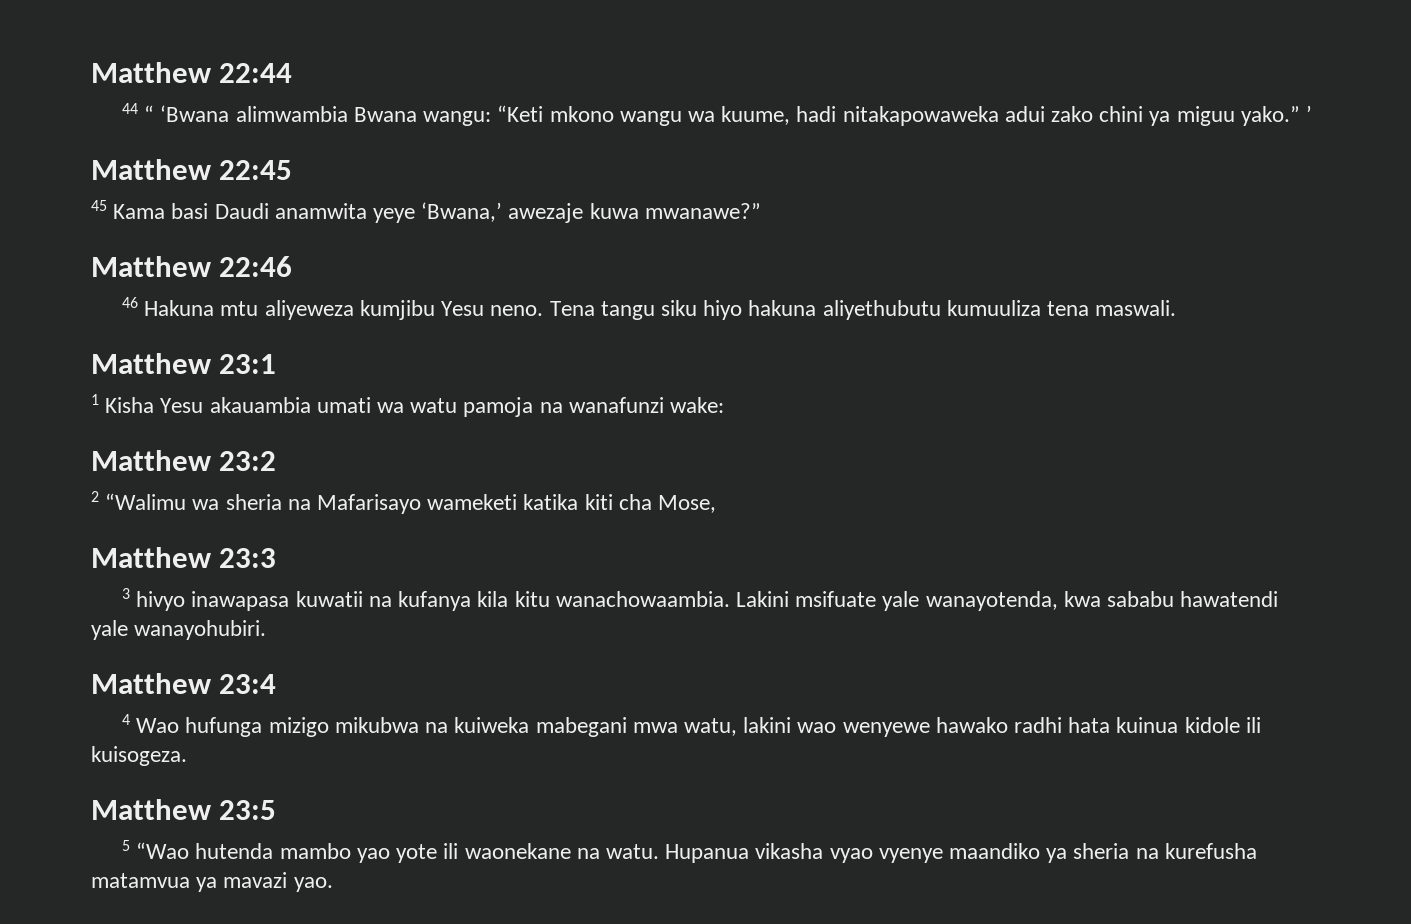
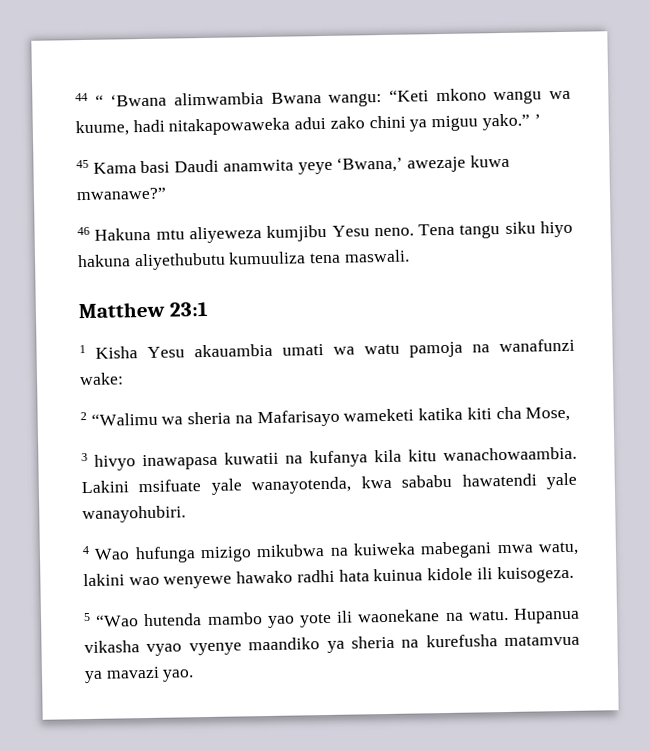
[91,62,293,83] Matthew 22:44 // -> (75, 97) none
[91,159,293,180] // Matthew 22:45 -> (541, 120) none
[91,256,293,277] // Matthew 22:46 -> (167, 194) none
[91,450,277,471] // Matthew 23:2 -> (124, 379) none
[91,547,277,568] // Matthew 23:3 -> (571, 414) none
[91,673,277,694] // Matthew 23:4 -> (186, 514) none
[91,799,277,820] // Matthew 23:5 -> (574, 574) none

